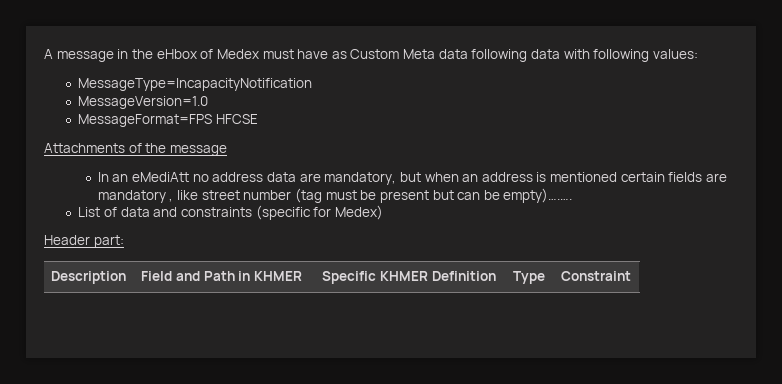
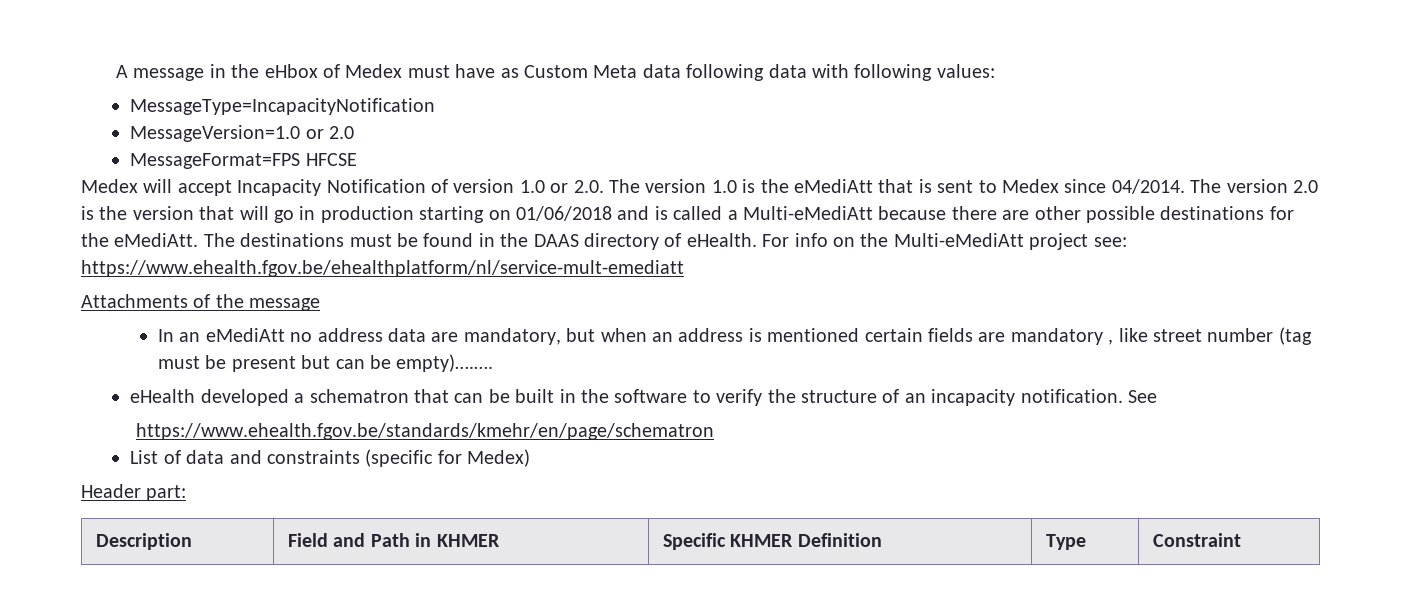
(209, 102) none -> [305,126,355,139] or 2.0
(258, 119) none -> [81,179,1318,196] [81,206,1294,223] [81,233,1127,250] [81,260,684,277] // Medex will accept Incapacity Notification of version 1.0 or 2.0. The version 1.0 is the eMediAtt that is sent to Medex since 04/2014. The version 2.0 is the version that will go in production starting on 01/06/2018 and is called a Multi-eMediAtt because there are other possible destinations for the eMediAtt. The destinations must be found in the DAAS directory of eHealth. For info on the Multi-eMediAtt project see: https://www.ehealth.fgov.be/ehealthplatform/nl/service-mult-emediatt
(573, 195) none -> [130,389,1158,406] [135,423,714,440] // eHealth developed a schematron that can be built in the software to verify the structure of an incapacity notification. See // https://www.ehealth.fgov.be/standards/kmehr/en/page/schematron

